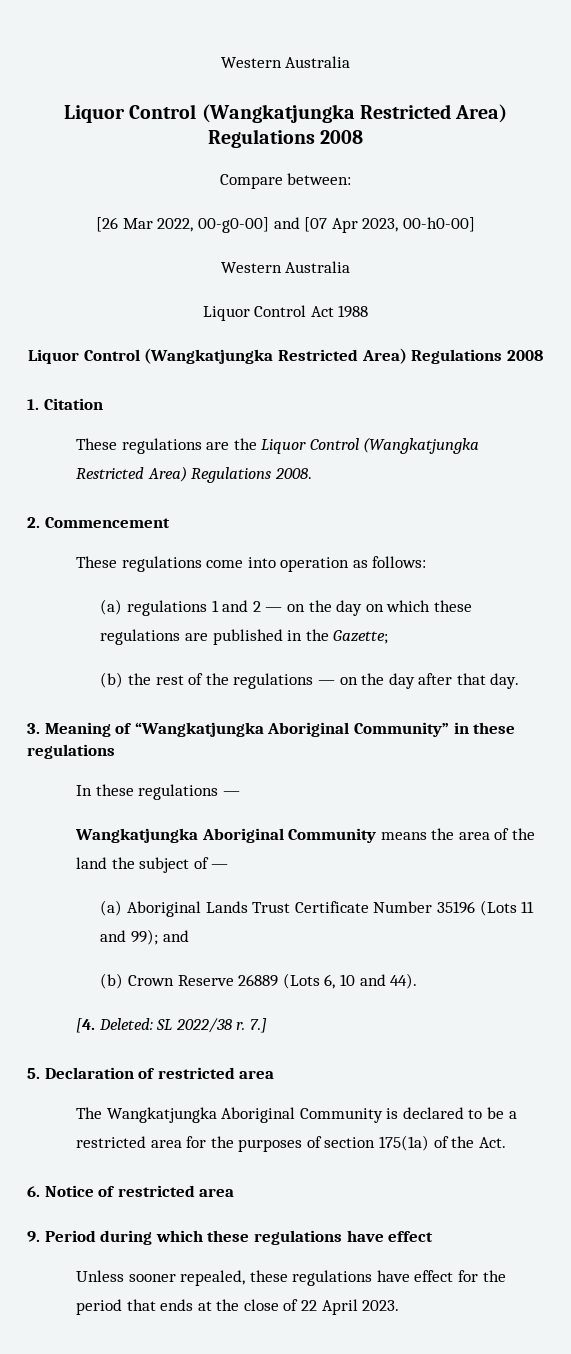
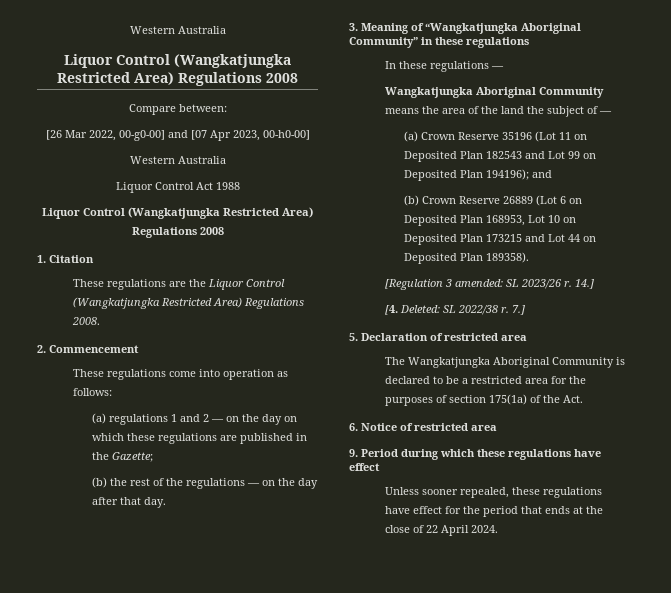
[126,900,535,917] [100,929,158,945] Aboriginal Lands Trust Certificate Number 35196 (Lots 11 and 99); -> [420,131,587,142] [403,151,596,162] [403,169,529,181] Crown Reserve 35196 (Lot 11 on Deposited Plan 182543 and Lot 99 on Deposited Plan 194196);
[282,973,418,989] (Lots 6, 10 and 44). -> [535,195,582,206] [403,215,576,226] [403,234,596,245] [403,252,529,264] [385,279,595,290] (Lot 6 on Deposited Plan 168953, Lot 10 on Deposited Plan 173215 and Lot 44 on Deposited Plan 189358). // [Regulation 3 amended: SL 2023/26 r. 14.]
[362,1300,400,1311] 2023. -> [471,525,499,533] 2024.

